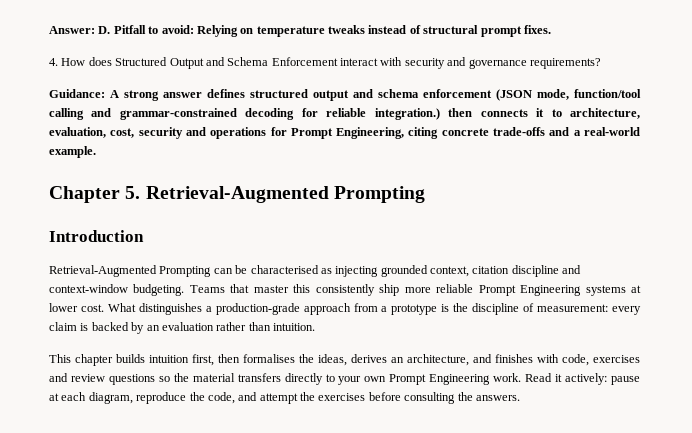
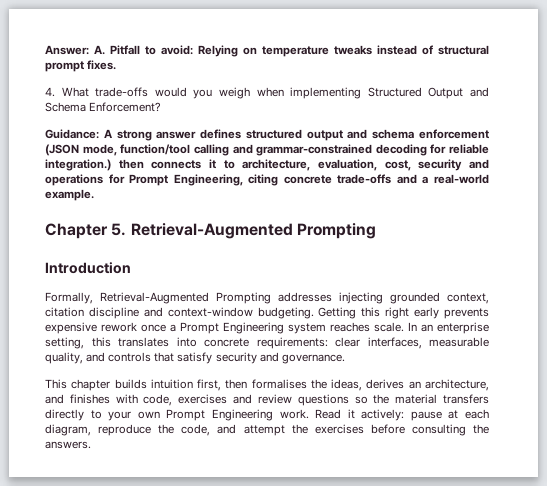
[98,26,111,34] D. -> [94,45,105,55] A.
[61,57,601,69] How does Structured Output and Schema Enforcement interact with security and governance requirements? -> [61,87,490,99] [45,102,162,112] What trade-offs would you weigh when implementing Structured Output and Schema Enforcement?
[49,265,332,277] Retrieval-Augmented Prompting can be characterised as -> [45,292,332,304] Formally, Retrieval-Augmented Prompting addresses
[189,284,641,296] [49,303,641,315] [49,322,315,334] Teams that master this consistently ship more reliable Prompt Engineering systems at lower cost. What distinguishes a production-grade approach from a prototype is the discipline of measurement: every claim is backed by an evaluation rather than intuition. -> [318,307,489,319] [45,322,489,334] [45,337,489,349] [45,352,345,364] Getting this right early prevents expensive rework once a Prompt Engineering system reaches scale. In an enterprise setting, this translates into concrete requirements: clear interfaces, measurable quality, and controls that satisfy security and governance.

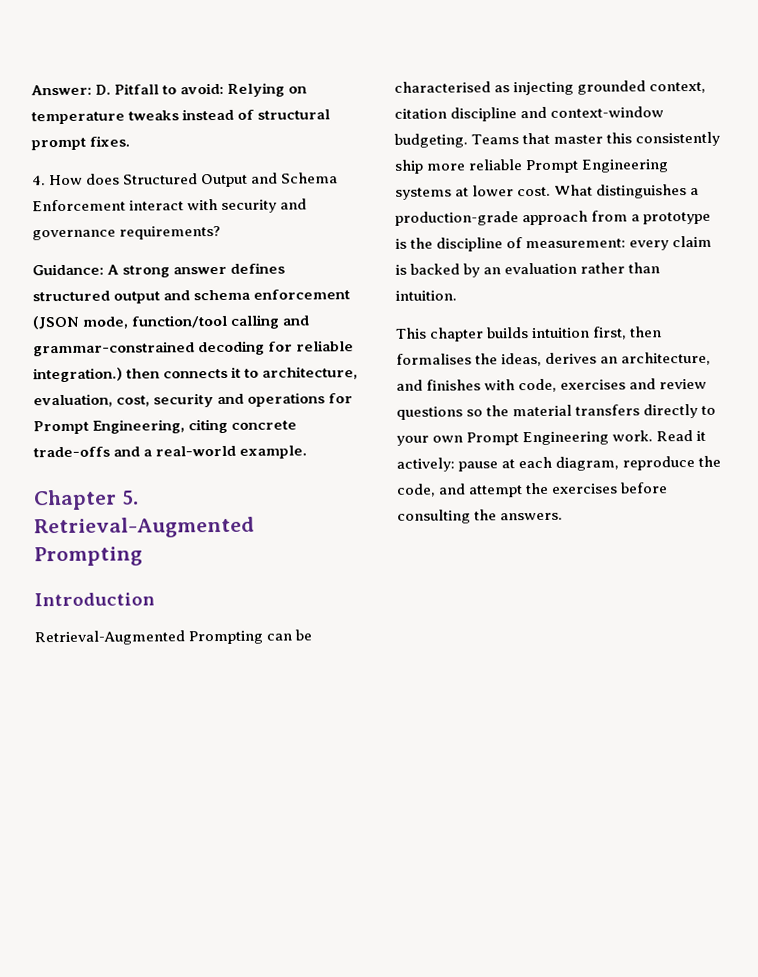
[94,45,105,55] A. -> [95,84,112,95] D.
[61,87,490,99] [45,102,162,112] What trade-offs would you weigh when implementing Structured Output and Schema Enforcement? -> [49,172,339,188] [32,198,308,213] [32,225,222,241] How does Structured Output and Schema Enforcement interact with security and governance requirements?
[45,292,332,304] Formally, Retrieval-Augmented Prompting addresses -> [34,629,313,646] [394,81,511,93] Retrieval-Augmented Prompting can be characterised as
[318,307,489,319] [45,322,489,334] [45,337,489,349] [45,352,345,364] Getting this right early prevents expensive rework once a Prompt Engineering system reaches scale. In an enterprise setting, this translates into concrete requirements: clear interfaces, measurable quality, and controls that satisfy security and governance. -> [471,131,721,147] [394,159,670,174] [395,184,700,200] [395,210,712,226] [395,235,713,252] [395,262,661,278] [395,290,457,301] Teams that master this consistently ship more reliable Prompt Engineering systems at lower cost. What distinguishes a production-grade approach from a prototype is the discipline of measurement: every claim is backed by an evaluation rather than intuition.

